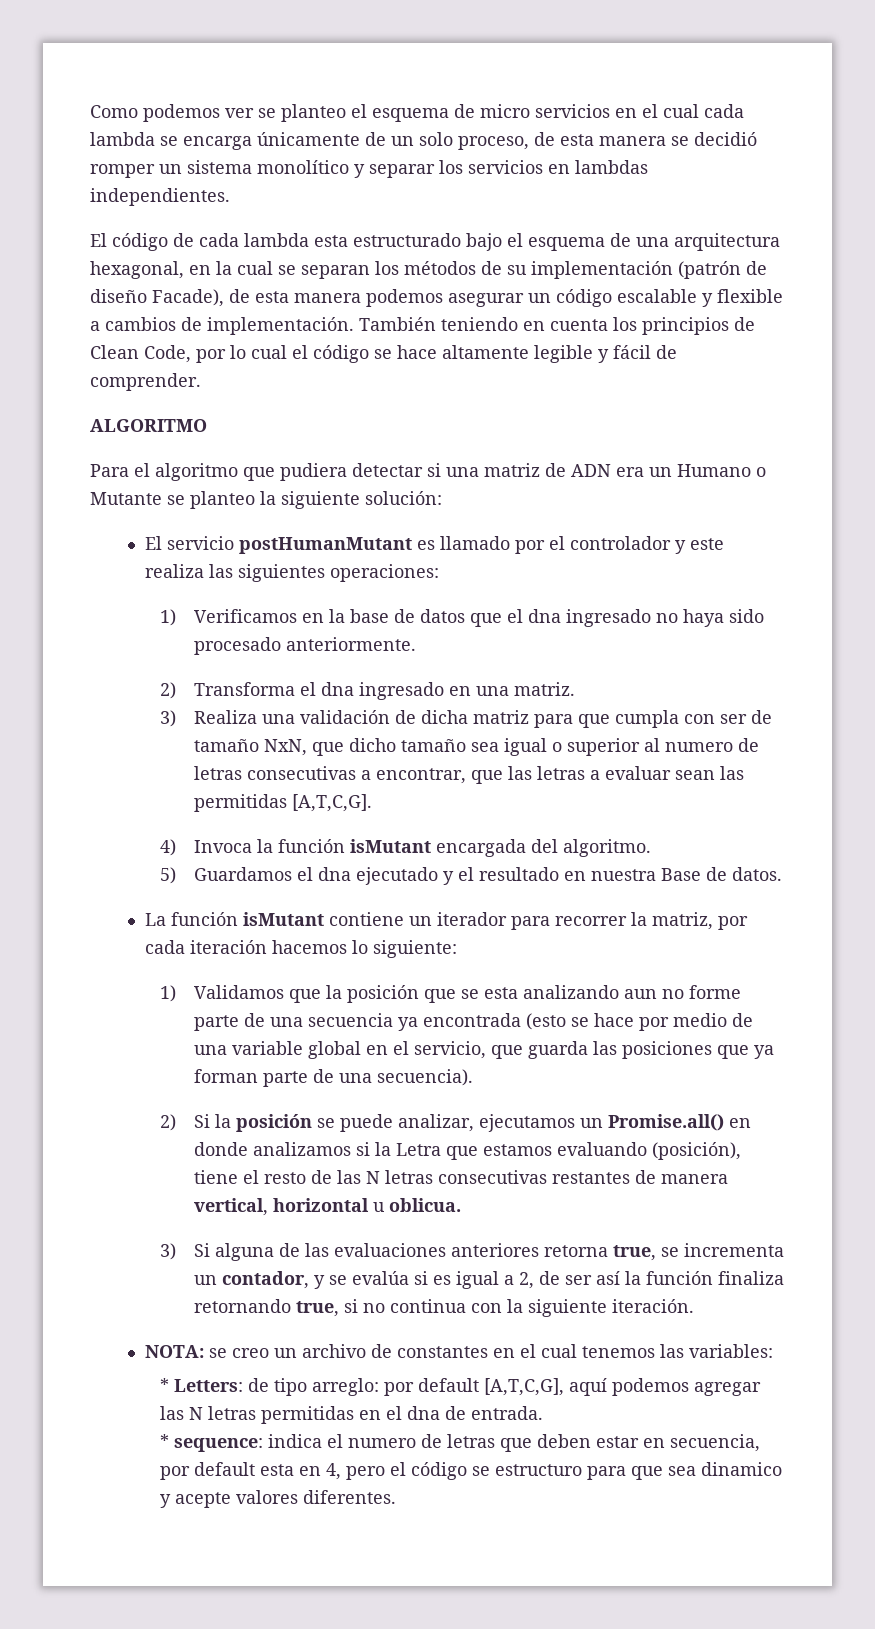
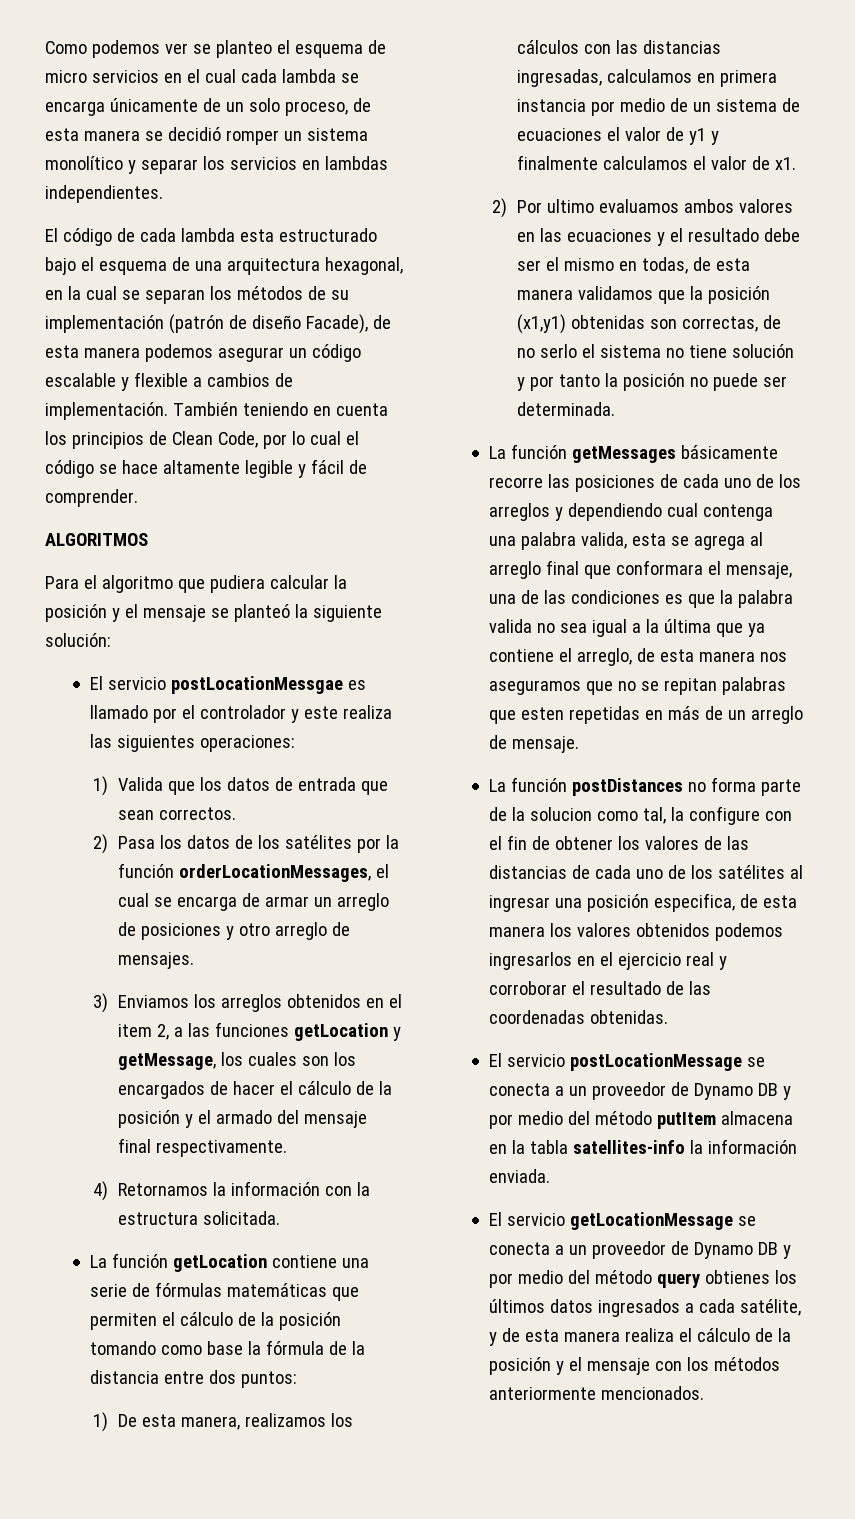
[90,419,207,432] ALGORITMO -> [45,533,148,546] ALGORITMOS
[352,463,766,477] [90,491,255,509] detectar si una matriz de ADN era un Humano o Mutante se planteo -> [269,575,347,589] [45,604,290,622] calcular la posición y el mensaje se planteó
[238,537,412,554] postHumanMutant -> [170,676,343,694] postLocationMessgae
[194,609,765,627] [194,637,417,655] [159,682,576,700] [159,710,773,728] [194,738,760,756] [194,766,745,784] [194,794,373,812] [159,839,652,857] [159,867,783,885] [144,912,748,930] [144,940,457,958] [159,985,742,1003] [194,1013,754,1031] [194,1041,775,1059] [194,1069,474,1087] [159,1114,752,1132] [194,1142,742,1160] [194,1170,729,1184] [194,1198,462,1216] [159,1243,785,1261] [194,1271,785,1289] [194,1299,695,1317] [144,1344,773,1358] [159,1378,761,1396] [159,1406,543,1424] [159,1434,760,1452] [159,1462,782,1480] [159,1490,396,1508] Verificamos en la base de datos que el dna ingresado no haya sido procesado anteriormente. // 2) Transforma el dna ingresado en una matriz. // 3) Realiza una validación de dicha matriz para que cumpla con ser de tamaño NxN, que dicho tamaño sea igual o superior al numero de letras consecutivas a encontrar, que las letras a evaluar sean las permitidas [A,T,C,G]. // 4) Invoca la función isMutant encargada del algoritmo. // 5) Guardamos el dna ejecutado y el resultado en nuestra Base de datos. // La función isMutant contiene un iterador para recorrer la matriz, por cada iteración hacemos lo siguiente: // 1) Validamos que la posición que se esta analizando aun no forme parte de una secuencia ya encontrada (esto se hace por medio de una variable global en el servicio, que guarda las posiciones que ya forman parte de una secuencia). // 2) Si la posición se puede analizar, ejecutamos un Promise.all() en donde analizamos si la Letra que estamos evaluando (posición), tiene el resto de las N letras consecutivas restantes de manera vertical, horizontal u oblicua. // 3) Si alguna de las evaluaciones anteriores retorna true, se incrementa un contador, y se evalúa si es igual a 2, de ser así la función finaliza retornando true, si no continua con la siguiente iteración. // NOTA: se creo un archivo de constantes en el cual tenemos las variables: // * Letters: de tipo arreglo: por default [A,T,C,G], aquí podemos agregar las N letras permitidas en el dna de entrada. // * sequence: indica el numero de letras que deben estar en secuencia, por default esta en 4, pero el código se estructuro para que sea dinamico y acepte valores diferentes. -> [117,777,388,795] [117,807,236,820] [93,834,399,854] [117,863,389,882] [117,893,389,911] [117,922,350,940] [117,952,194,969] [93,993,402,1013] [117,1022,401,1041] [117,1052,356,1070] [117,1081,392,1099] [117,1110,367,1128] [117,1138,287,1157] [93,1181,370,1201] [117,1211,280,1225] [89,1253,369,1272] [89,1282,359,1301] [89,1312,341,1330] [89,1340,365,1355] [89,1370,297,1388] [93,1412,353,1432] [516,40,721,54] [516,69,777,87] [516,98,800,116] [516,127,719,145] [516,155,796,170] [492,198,793,218] [516,228,800,246] [516,257,750,274] [516,286,770,304] [516,314,781,334] [516,344,794,358] [516,373,787,391] [516,402,615,416] [488,444,778,463] [488,474,801,492] [488,503,773,521] [488,532,763,550] [488,560,792,579] [488,590,793,608] [488,619,765,637] [488,648,787,666] [488,677,786,695] [488,706,803,724] [488,735,579,753] [488,777,801,796] [488,806,792,825] [488,835,749,850] [488,865,803,879] [488,893,797,912] [488,923,783,941] [488,952,727,970] [488,981,711,995] [488,1010,668,1024] [488,1053,765,1071] [488,1082,791,1100] [488,1111,793,1129] [488,1139,797,1154] [488,1169,550,1183] [488,1212,756,1230] [488,1241,791,1259] [488,1270,797,1288] [488,1299,801,1317] [488,1328,791,1346] [488,1357,780,1375] [488,1386,704,1400] Valida que los datos de entrada que sean correctos. // 2) Pasa los datos de los satélites por la función orderLocationMessages, el cual se encarga de armar un arreglo de posiciones y otro arreglo de mensajes. // 3) Enviamos los arreglos obtenidos en el item 2, a las funciones getLocation y getMessage, los cuales son los encargados de hacer el cálculo de la posición y el armado del mensaje final respectivamente. // 4) Retornamos la información con la estructura solicitada. // La función getLocation contiene una serie de fórmulas matemáticas que permiten el cálculo de la posición tomando como base la fórmula de la distancia entre dos puntos: // 1) De esta manera, realizamos los cálculos con las distancias ingresadas, calculamos en primera instancia por medio de un sistema de ecuaciones el valor de y1 y finalmente calculamos el valor de x1. // 2) Por ultimo evaluamos ambos valores en las ecuaciones y el resultado debe ser el mismo en todas, de esta manera validamos que la posición (x1,y1) obtenidas son correctas, de no serlo el sistema no tiene solución y por tanto la posición no puede ser determinada. // La función getMessages básicamente recorre las posiciones de cada uno de los arreglos y dependiendo cual contenga una palabra valida, esta se agrega al arreglo final que conformara el mensaje, una de las condiciones es que la palabra valida no sea igual a la última que ya contiene el arreglo, de esta manera nos aseguramos que no se repitan palabras que esten repetidas en más de un arreglo de mensaje. // La función postDistances no forma parte de la solucion como tal, la configure con el fin de obtener los valores de las distancias de cada uno de los satélites al ingresar una posición especifica, de esta manera los valores obtenidos podemos ingresarlos en el ejercicio real y corroborar el resultado de las coordenadas obtenidas. // El servicio postLocationMessage se conecta a un proveedor de Dynamo DB y por medio del método putItem almacena en la tabla satellites-info la información enviada. // El servicio getLocationMessage se conecta a un proveedor de Dynamo DB y por medio del método query obtienes los últimos datos ingresados a cada satélite, y de esta manera realiza el cálculo de la posición y el mensaje con los métodos anteriormente mencionados.

